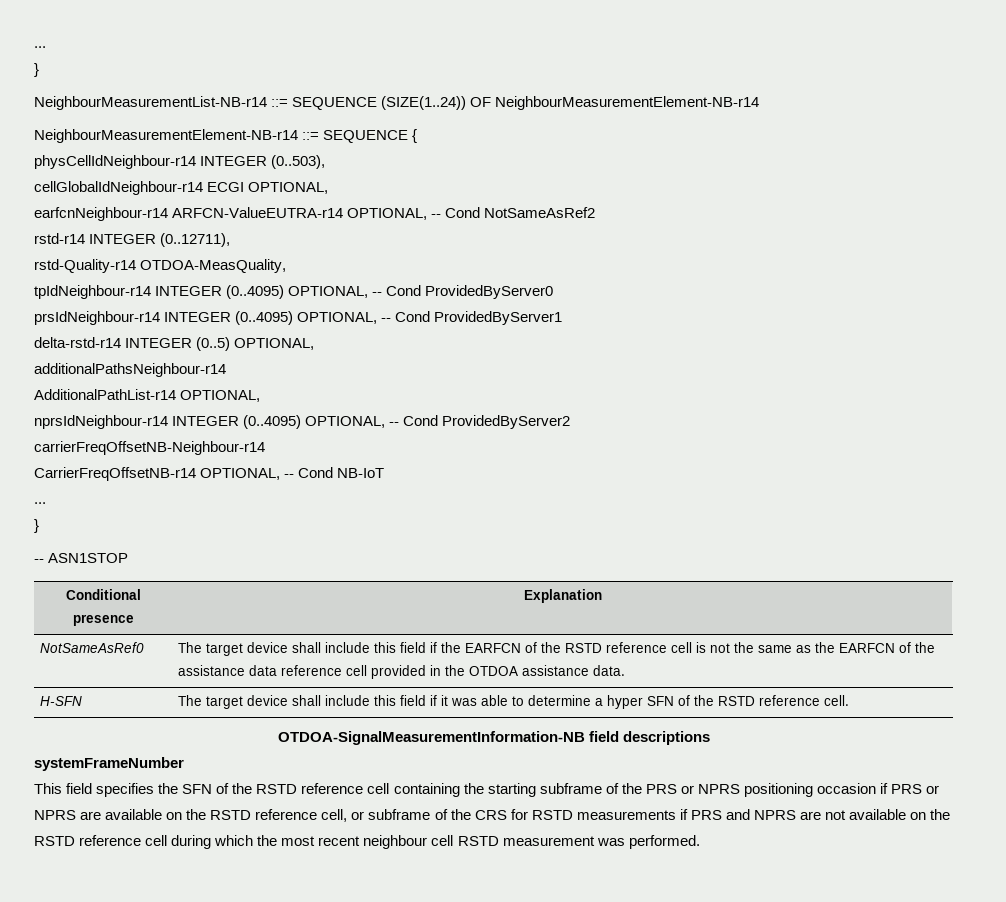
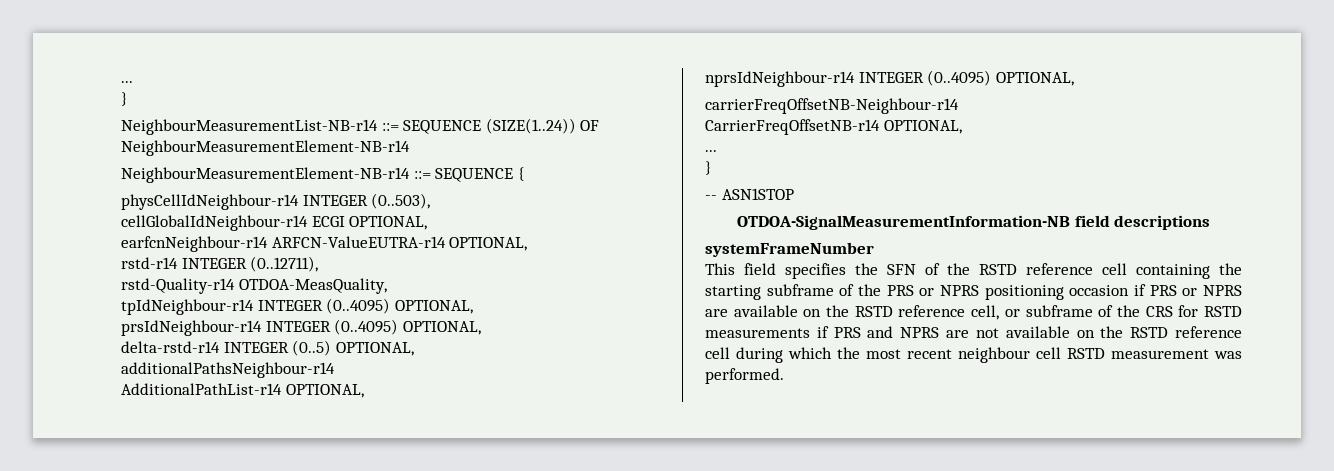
[431,207,596,218] -- Cond NotSameAsRef2 -> (528, 244) none
[372,285,554,299] -- Cond ProvidedByServer0 -> (473, 307) none
[381,311,563,325] -- Cond ProvidedByServer1 -> (481, 328) none
[389,415,571,429] -- Cond ProvidedByServer2 -> (1074, 79) none
[284,467,385,478] -- Cond NB-IoT -> (962, 127) none
[66,589,141,600] [73,614,134,626] [523,589,602,603] [40,642,145,653] [178,642,936,656] [178,665,626,679] [40,696,83,706] [178,695,850,709] // Conditional presence | Explanation // NotSameAsRef0 | The target device shall include this field if the EARFCN of the RSTD reference cell is not the same as the EARFCN of the assistance data reference cell provided in the OTDOA assistance data. // H-SFN | The target device shall include this field if it was able to determine a hyper SFN of the RSTD reference cell. -> (794, 194) none

